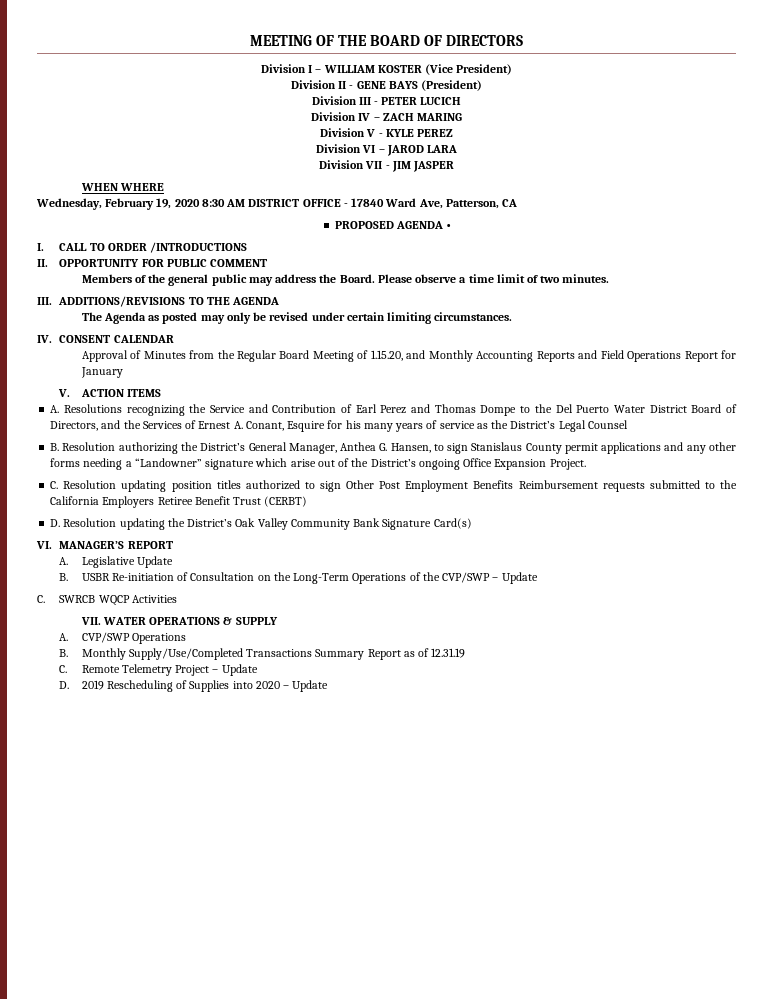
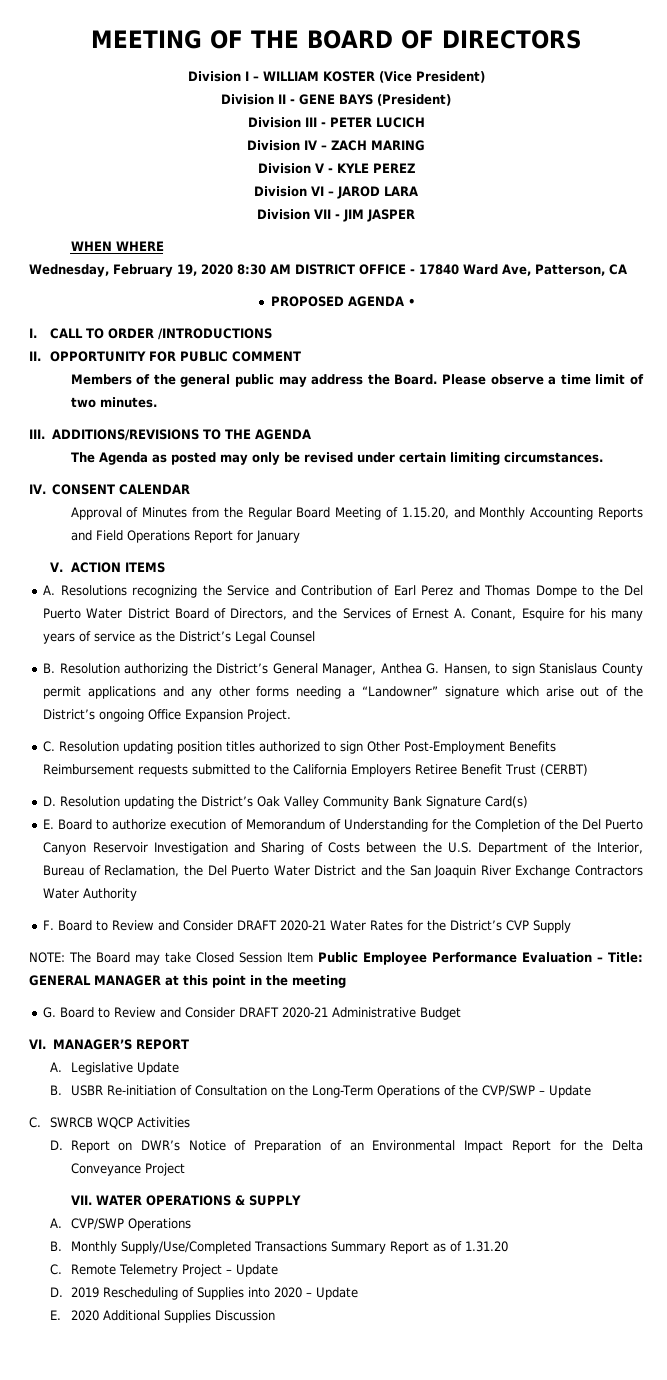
[379,480,469,492] Post Employment -> [404,741,506,754] Post-Employment
(472, 523) none -> [43,819,643,832] [43,842,643,855] [43,865,643,878] [43,888,138,901] [43,920,572,933] [29,952,643,965] [29,975,346,988] [43,1007,462,1020] // E. Board to authorize execution of Memorandum of Understanding for the Completion of the Del Puerto Canyon Reservoir Investigation and Sharing of Costs between the U.S. Department of the Interior, Bureau of Reclamation, the Del Puerto Water District and the San Joaquin River Exchange Contractors Water Authority // F. Board to Review and Consider DRAFT 2020-21 Water Rates for the District’s CVP Supply // NOTE: The Board may take Closed Session Item Public Employee Performance Evaluation – Title: GENERAL MANAGER at this point in the meeting // G. Board to Review and Consider DRAFT 2020-21 Administrative Budget
(177, 599) none -> [49,1140,643,1153] [70,1163,185,1176] // D. Report on DWR’s Notice of Preparation of an Environmental Impact Report for the Delta Conveyance Project
[431,648,466,658] 12.31.19 -> [465,1241,509,1252] 1.31.20
(329, 686) none -> [49,1310,275,1323] // E. 2020 Additional Supplies Discussion

